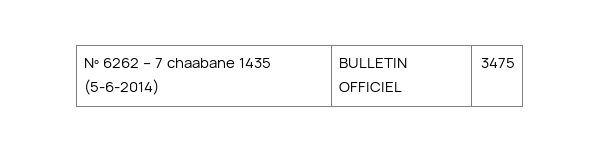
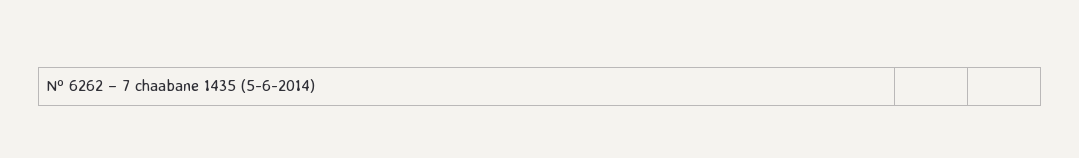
[338,58,407,68] [338,82,402,92] [481,58,516,68] BULLETIN OFFICIEL | 3475 -> (315, 86) |

